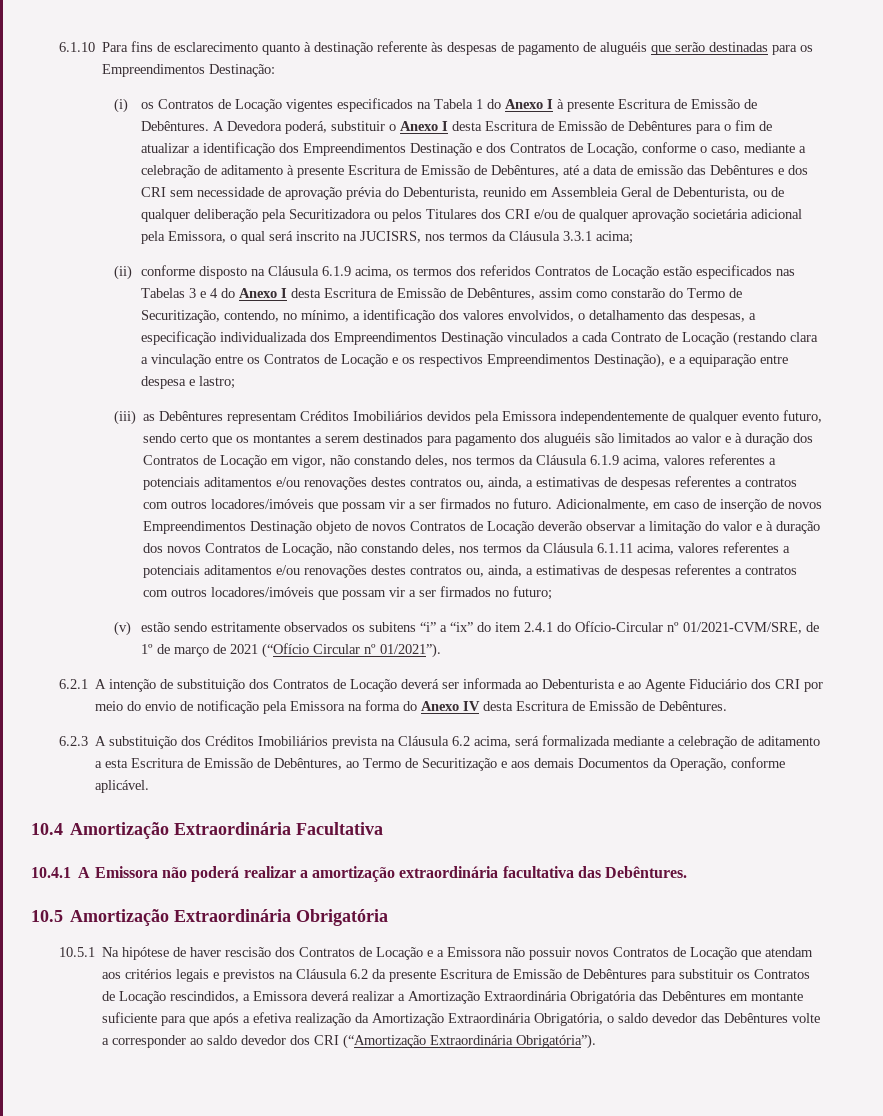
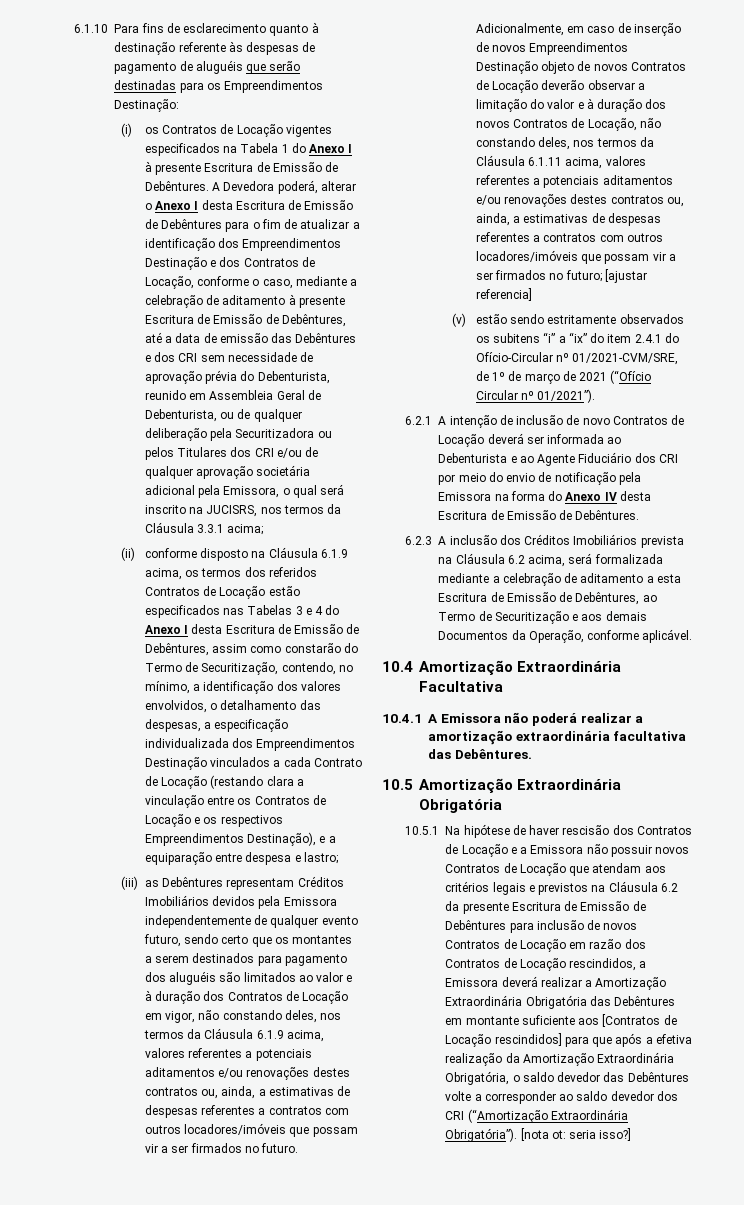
[331,121,386,131] substituir -> [320,181,356,191] alterar
(552, 593) none -> [604,269,647,283] [475,288,532,301] [ajustar referencia]
[176,679,269,692] substituição dos -> [516,415,610,425] inclusão de novo
[108,736,177,749] substituição -> [449,535,497,545] inclusão
[678,969,750,979] substituir os -> [536,920,638,930] [445,939,646,952] inclusão de novos Contratos de Locação em razão dos
(157, 1017) none -> [578,1014,677,1027] [445,1033,562,1047] aos [Contratos de Locação rescindidos]
(596, 1041) none -> [520,1128,632,1141] [nota ot: seria isso?]

